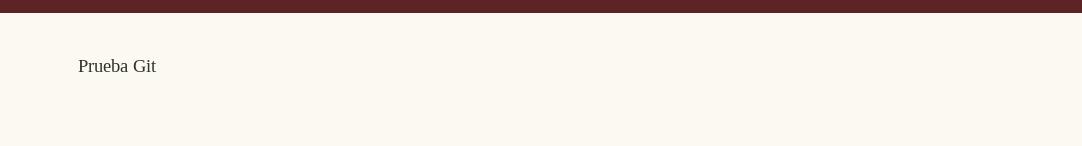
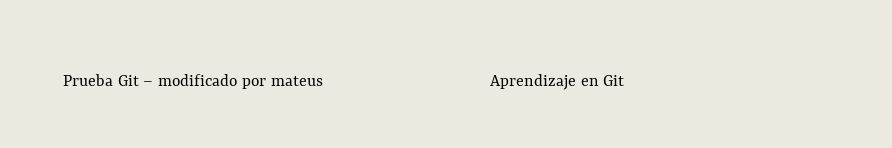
(157, 66) none -> [143,74,323,89] [490,74,625,90] – modificado por mateus // Aprendizaje en Git

